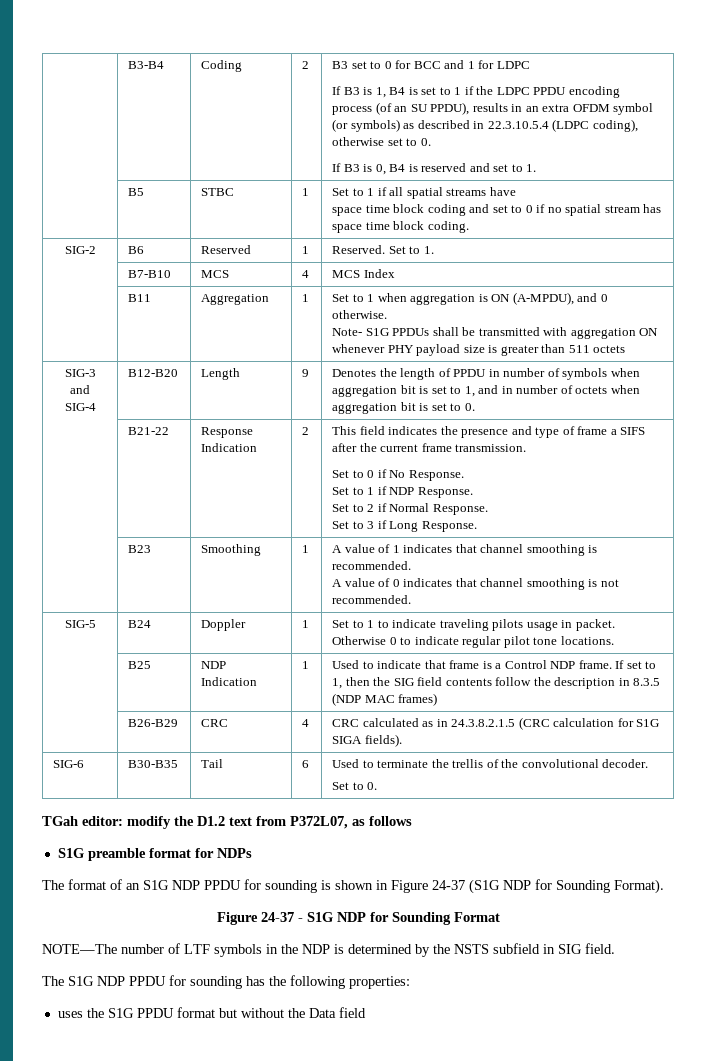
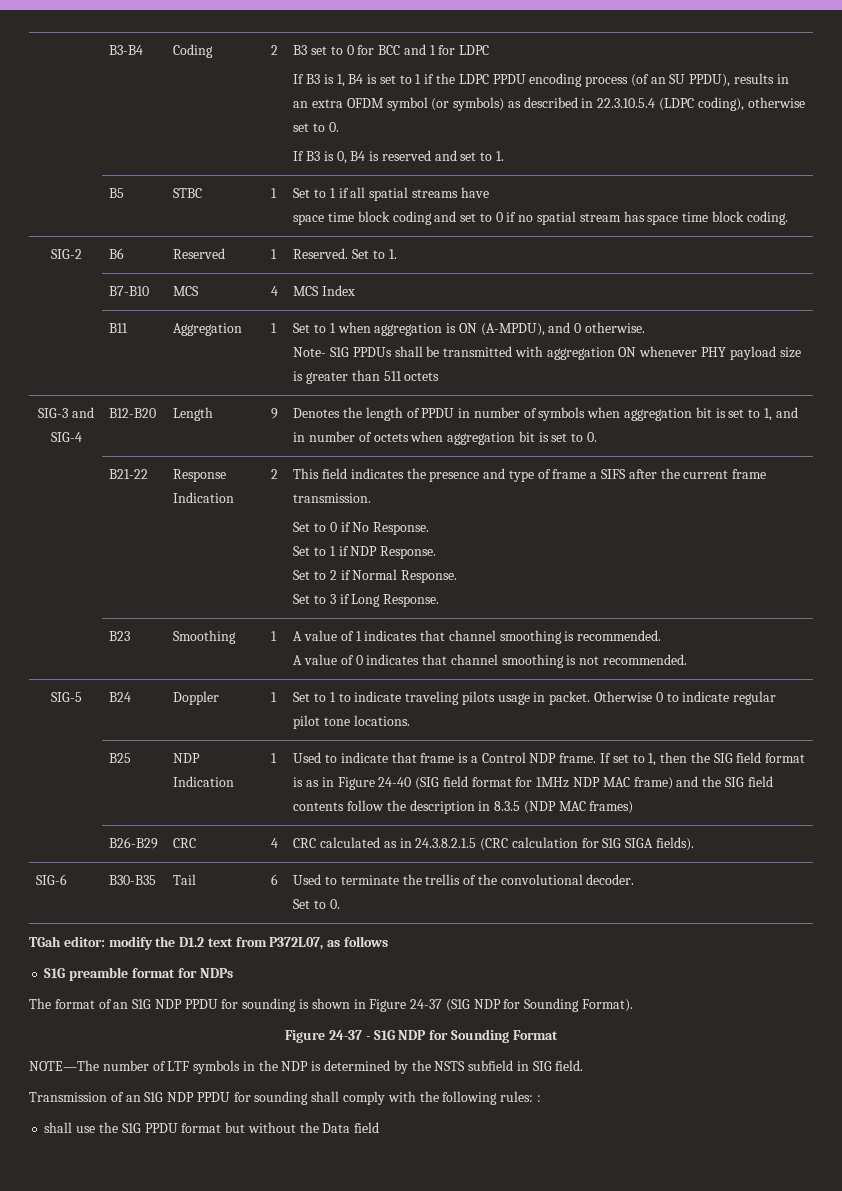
(443, 681) none -> [765,753,806,763] [293,776,773,790] format is as in Figure 24-40 (SIG field format for 1MHz NDP MAC frame) and the SIG field
[42,975,410,989] [57,1011,83,1018] The S1G NDP PPDU for sounding has the following properties: // uses -> [29,1091,541,1105] [44,1122,96,1133] Transmission of an S1G NDP PPDU for sounding shall comply with the following rules: : // shall use

